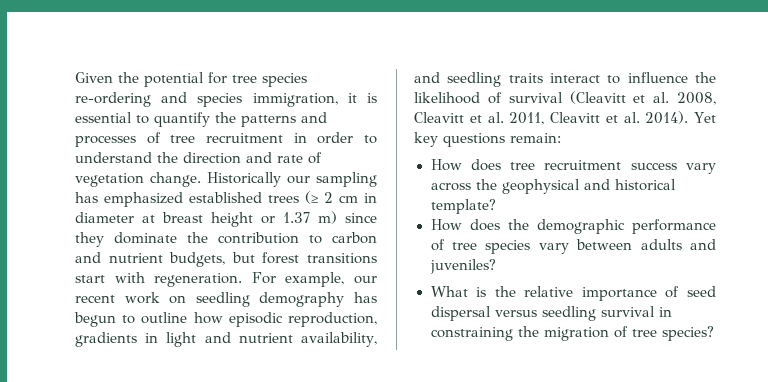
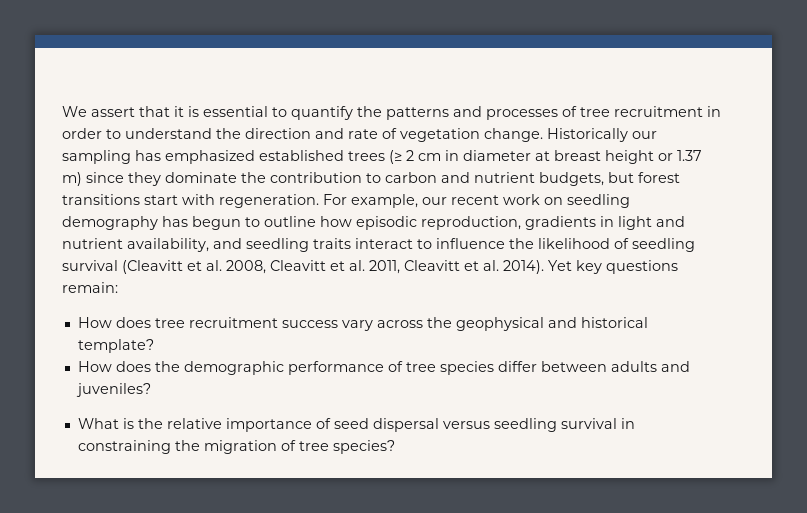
[75,72,307,87] [75,92,338,107] Given the potential for tree species re-ordering and species immigration, -> [62,106,170,117] We assert that
(502, 98) none -> [632,238,695,252] seedling
[538,243,569,254] vary -> [497,361,537,372] differ

